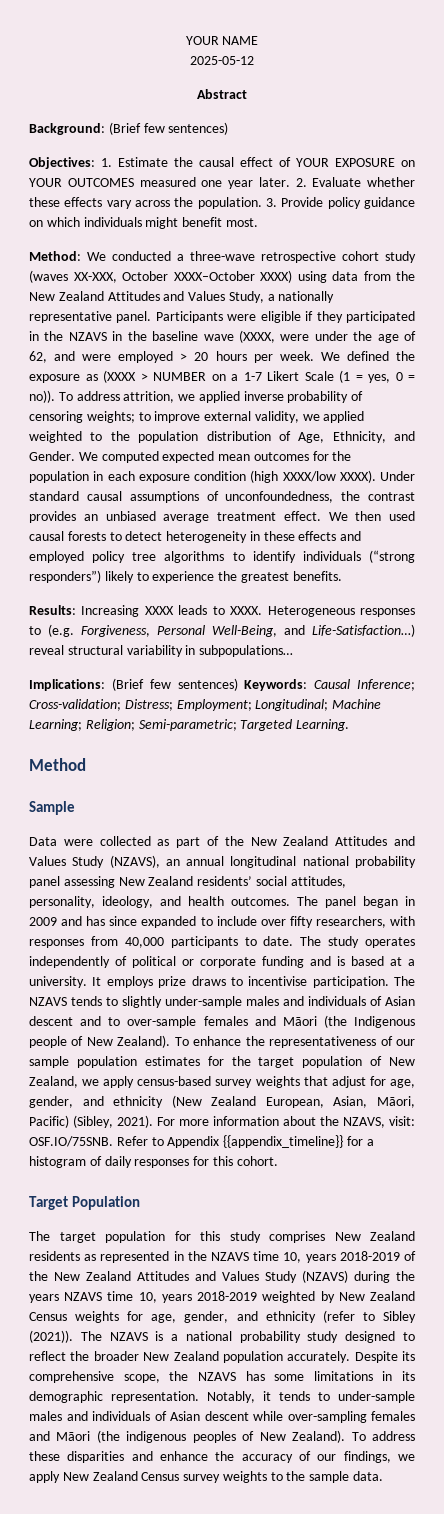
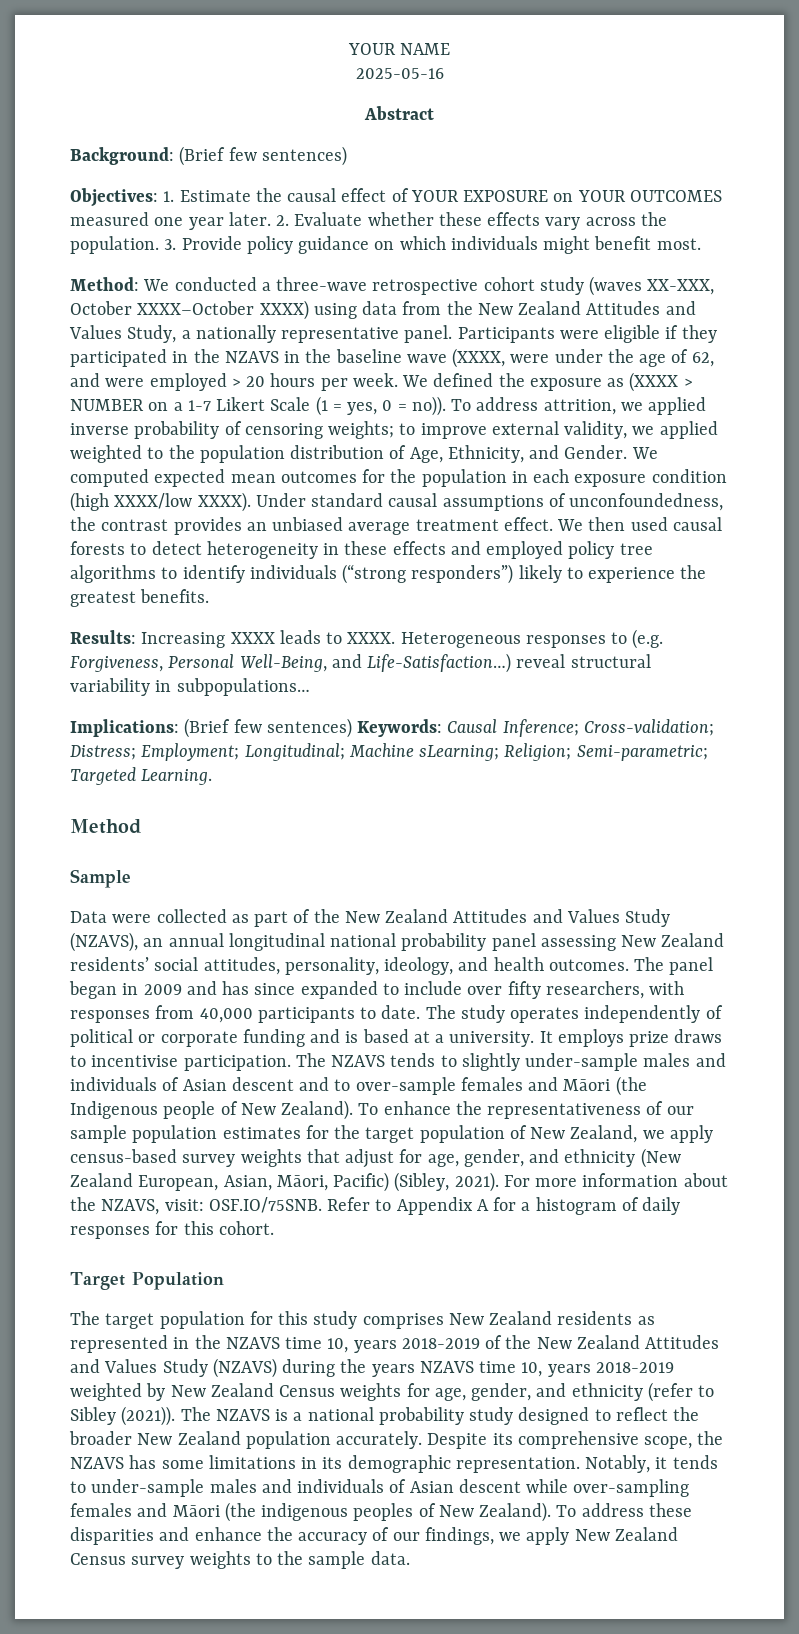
[190,56,254,65] 2025-05-12 -> [355,68,444,79] 2025-05-16
[29,719,82,731] Learning; -> [419,745,500,761] sLearning;
[223,1135,344,1148] {{appendix_timeline}} -> [476,1199,489,1211] A

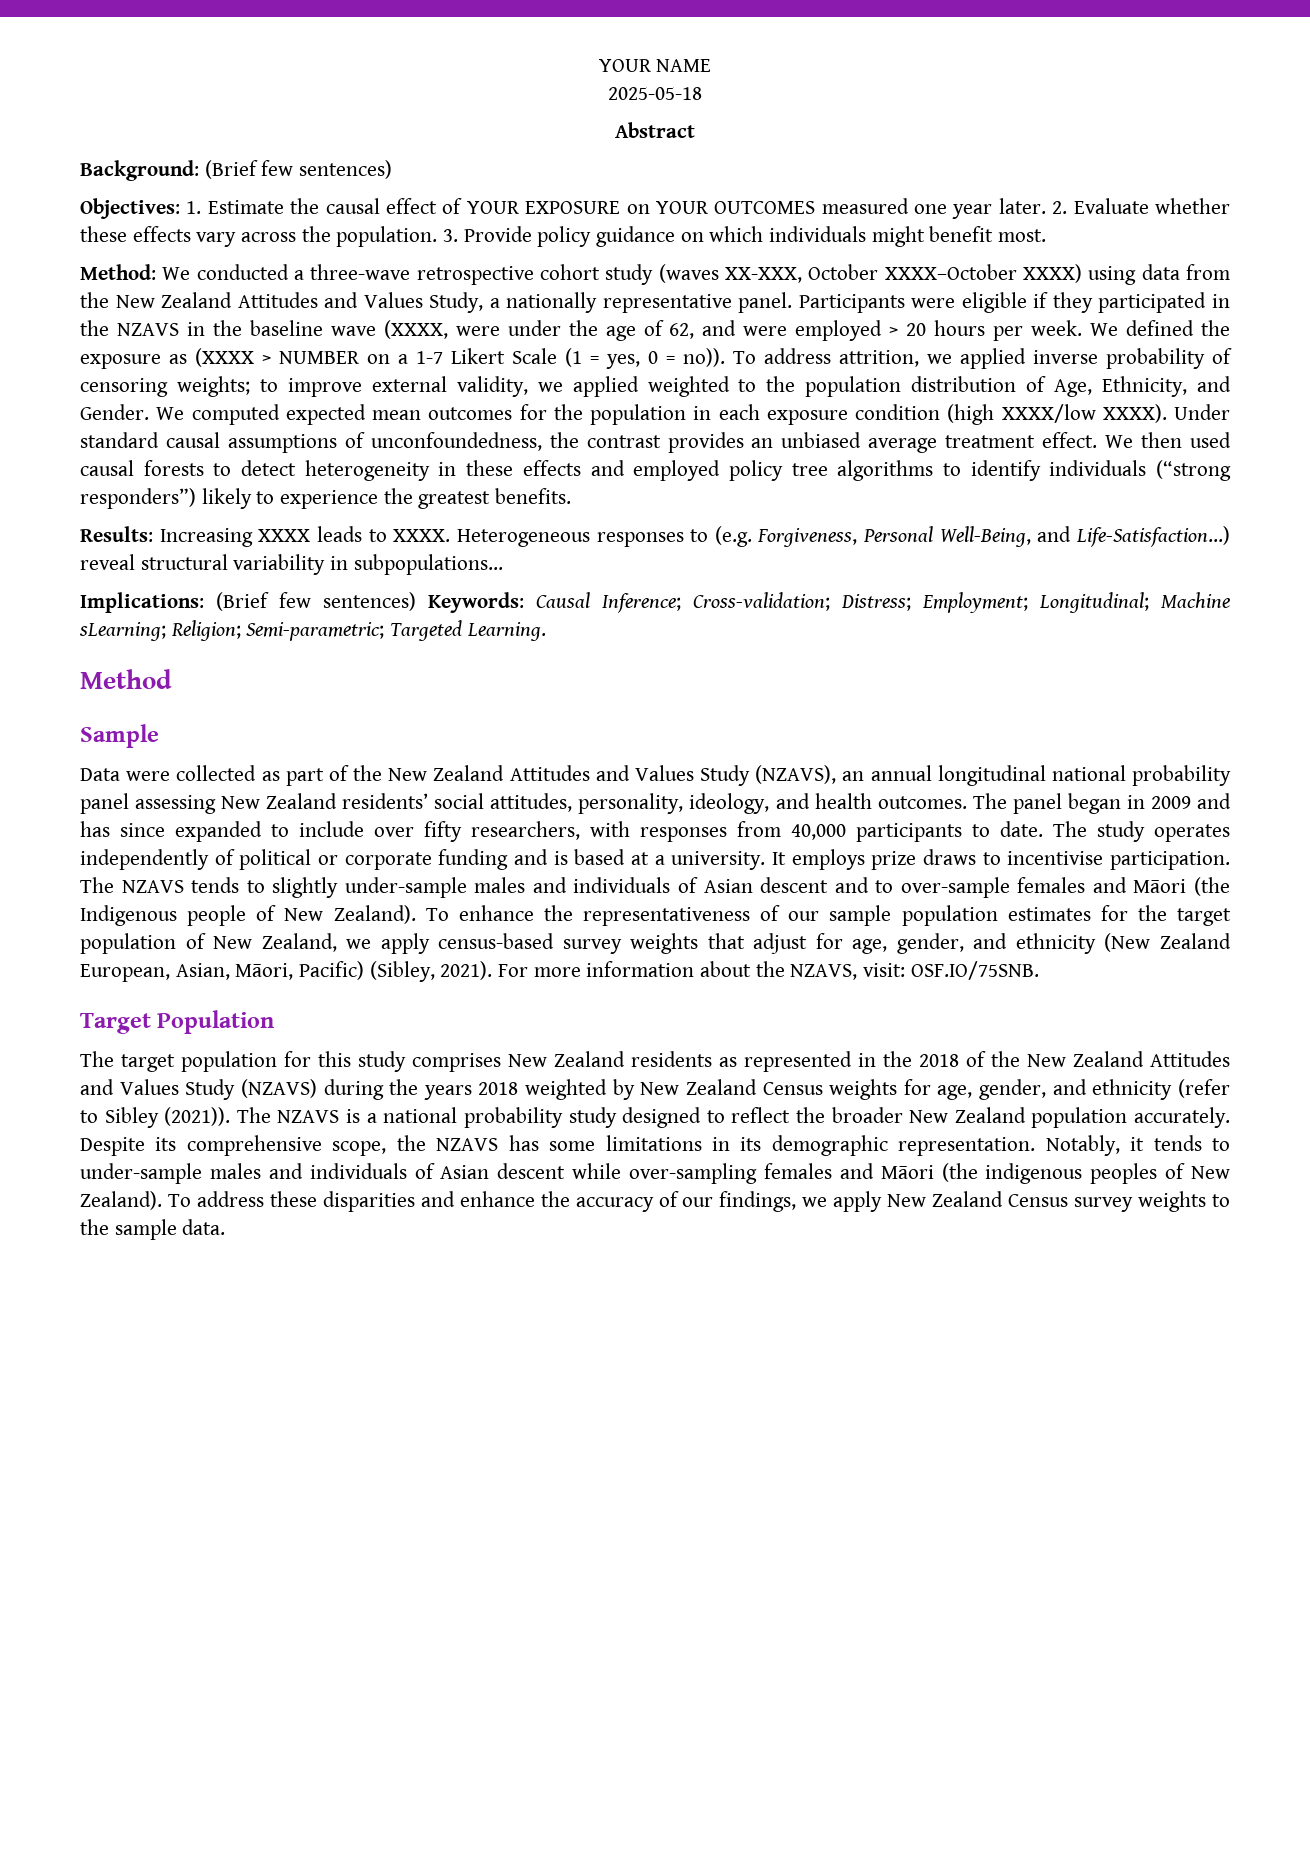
[355,68,444,79] 2025-05-16 -> [608,87,702,100] 2025-05-18
[327,1197,681,1215] [70,1221,274,1239] Refer to Appendix A for a histogram of daily responses for this cohort. -> (1039, 970) none
[225,1337,480,1353] NZAVS time 10, years 2018-2019 -> [919,1054,959,1067] 2018
[419,1361,674,1377] NZAVS time 10, years 2018-2019 -> [478,1082,519,1095] 2018

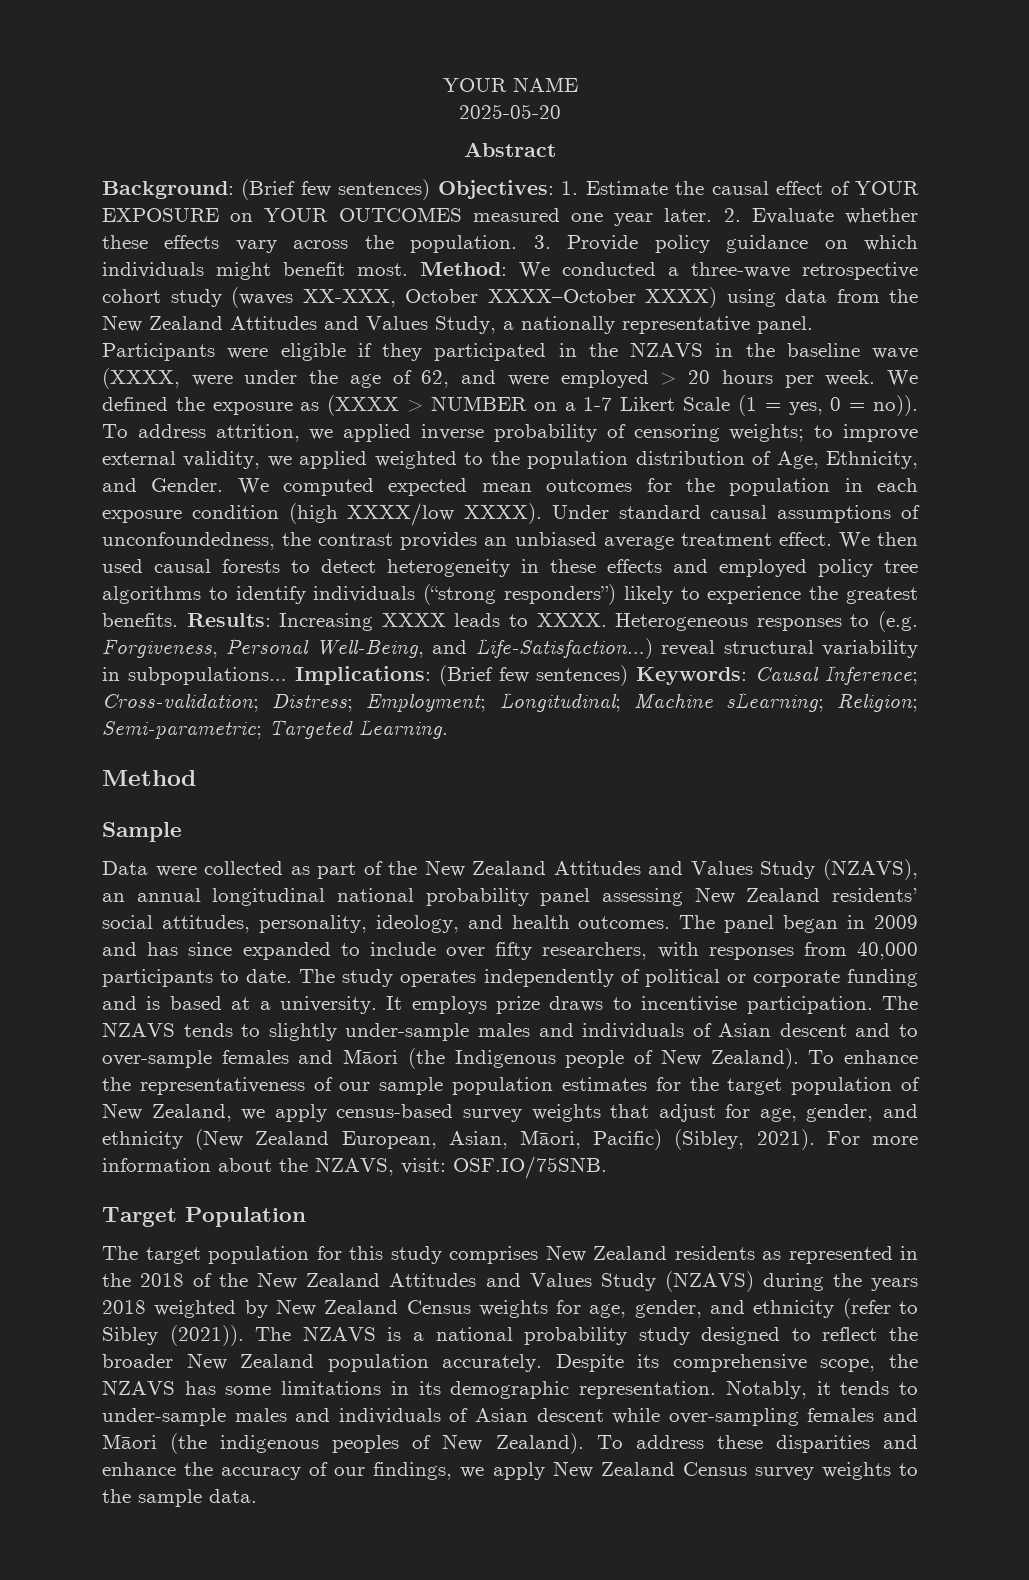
[608,87,702,100] 2025-05-18 -> [459,104,561,119] 2025-05-20
(393, 169) // -> (431, 189) none
(1047, 235) // -> (408, 269) none
(572, 496) // -> (178, 620) none
(503, 564) // -> (287, 676) none

